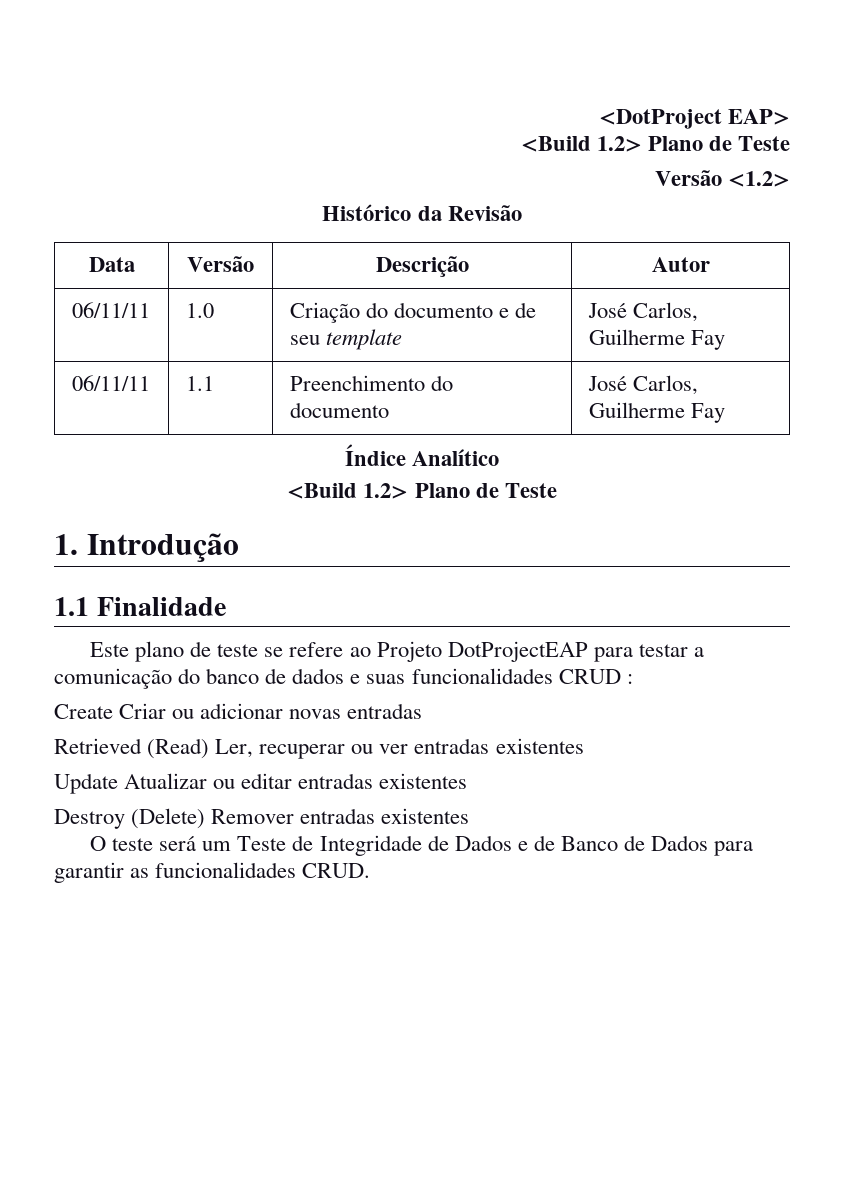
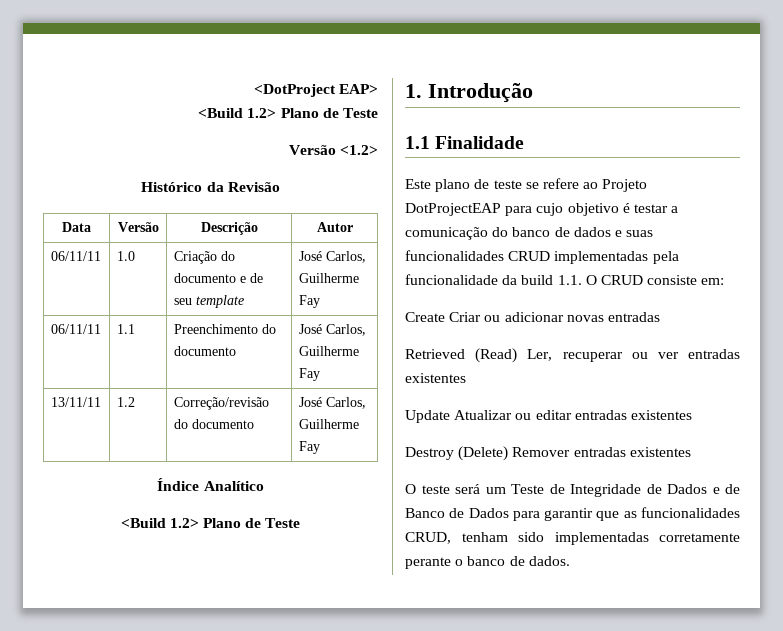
(725, 413) none -> [50,397,101,407] [116,397,135,407] [173,397,269,410] [173,419,254,429] [298,397,366,409] [298,419,359,429] [298,441,320,454] // 13/11/11 | 1.2 | Correção/revisão do documento | José Carlos, Guilherme Fay
(633, 654) none -> [536,203,630,216] cujo objetivo é
[626,674,633,684] : -> [554,251,679,264] [405,274,725,285] implementadas pela funcionalidade da build 1.1. O CRUD consiste em:
(124, 872) none -> [596,511,620,521] que
[302,863,371,878] CRUD. -> [405,532,740,545] [405,556,570,569] CRUD, tenham sido implementadas corretamente perante o banco de dados.

